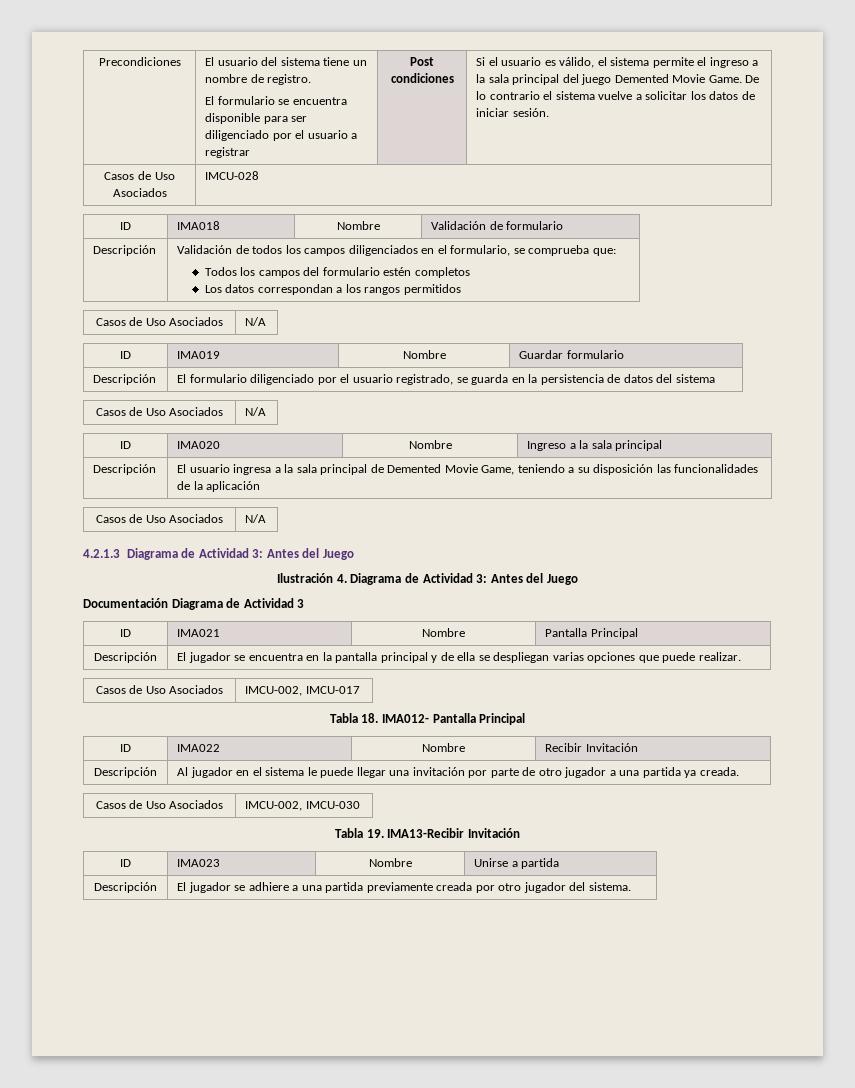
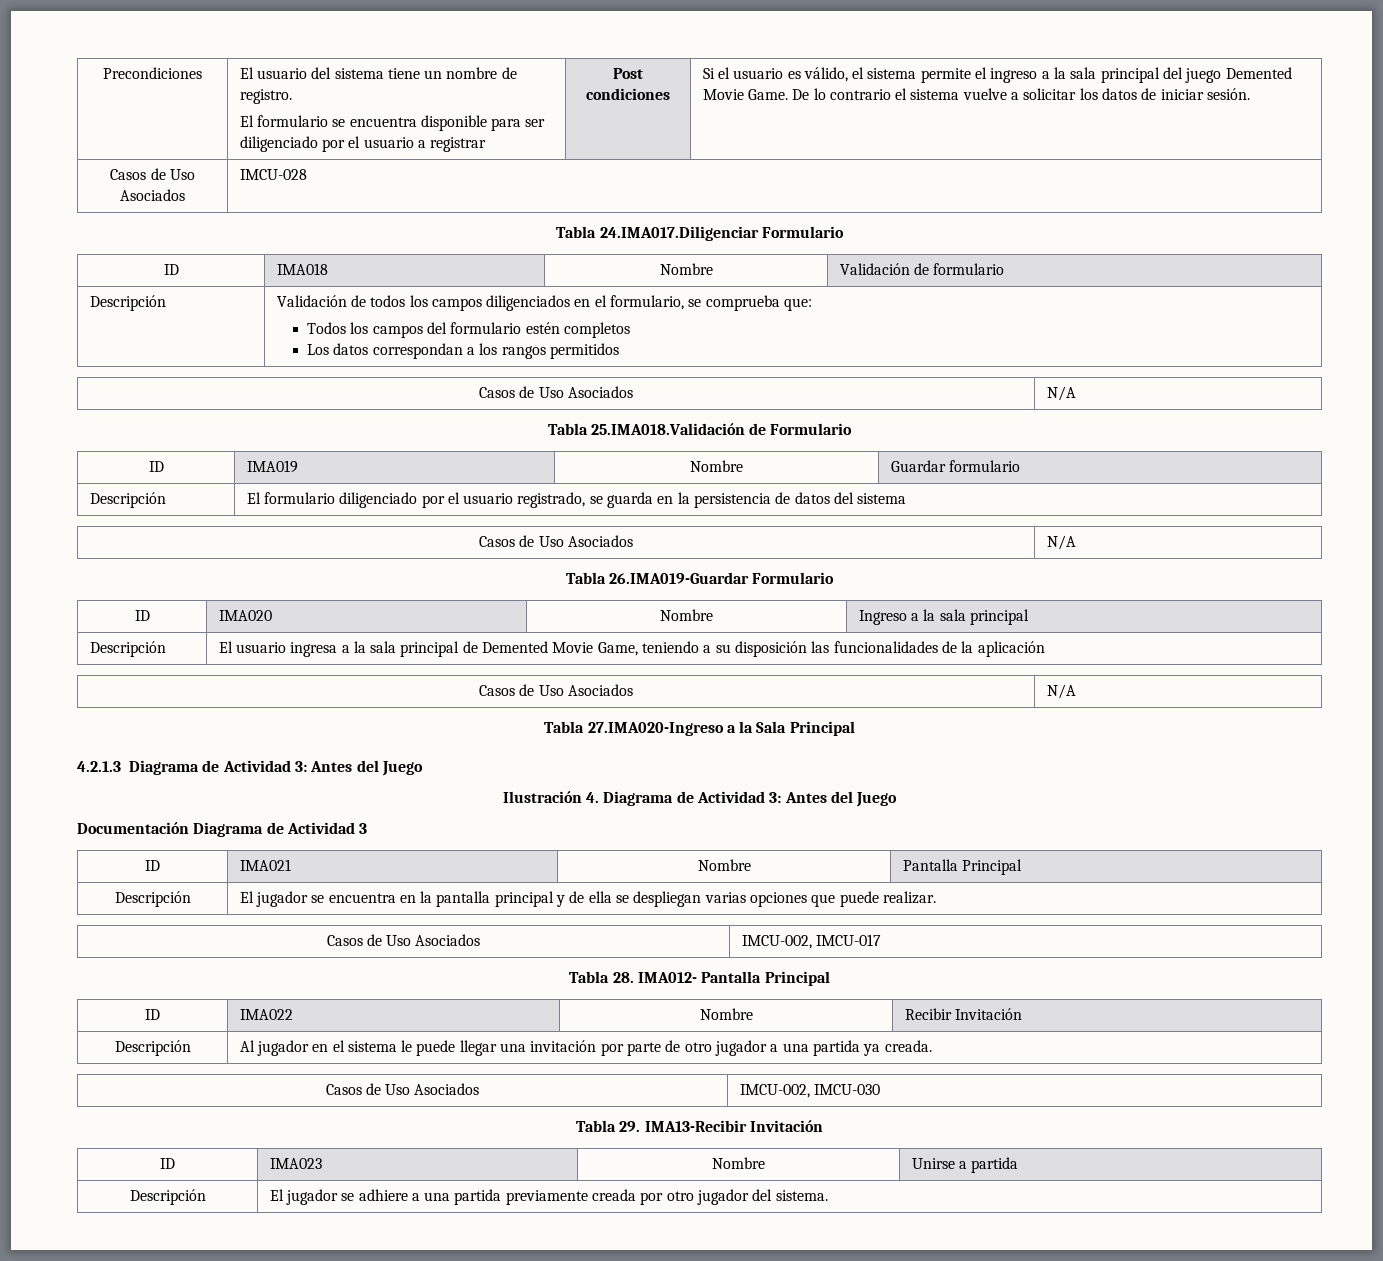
(260, 175) none -> [556,226,844,241] // Tabla 24.IMA017.Diligenciar Formulario
(267, 321) none -> [547,423,853,435] // Tabla 25.IMA018.Validación de Formulario
(267, 411) none -> [565,572,835,584] // Tabla 26.IMA019-Guardar Formulario
(267, 518) none -> [544,721,855,736] // Tabla 27.IMA020-Ingreso a la Sala Principal
[361,713,379,723] 18. -> [612,972,634,983] 28.
[366,829,384,838] 19. -> [619,1121,641,1132] 29.

